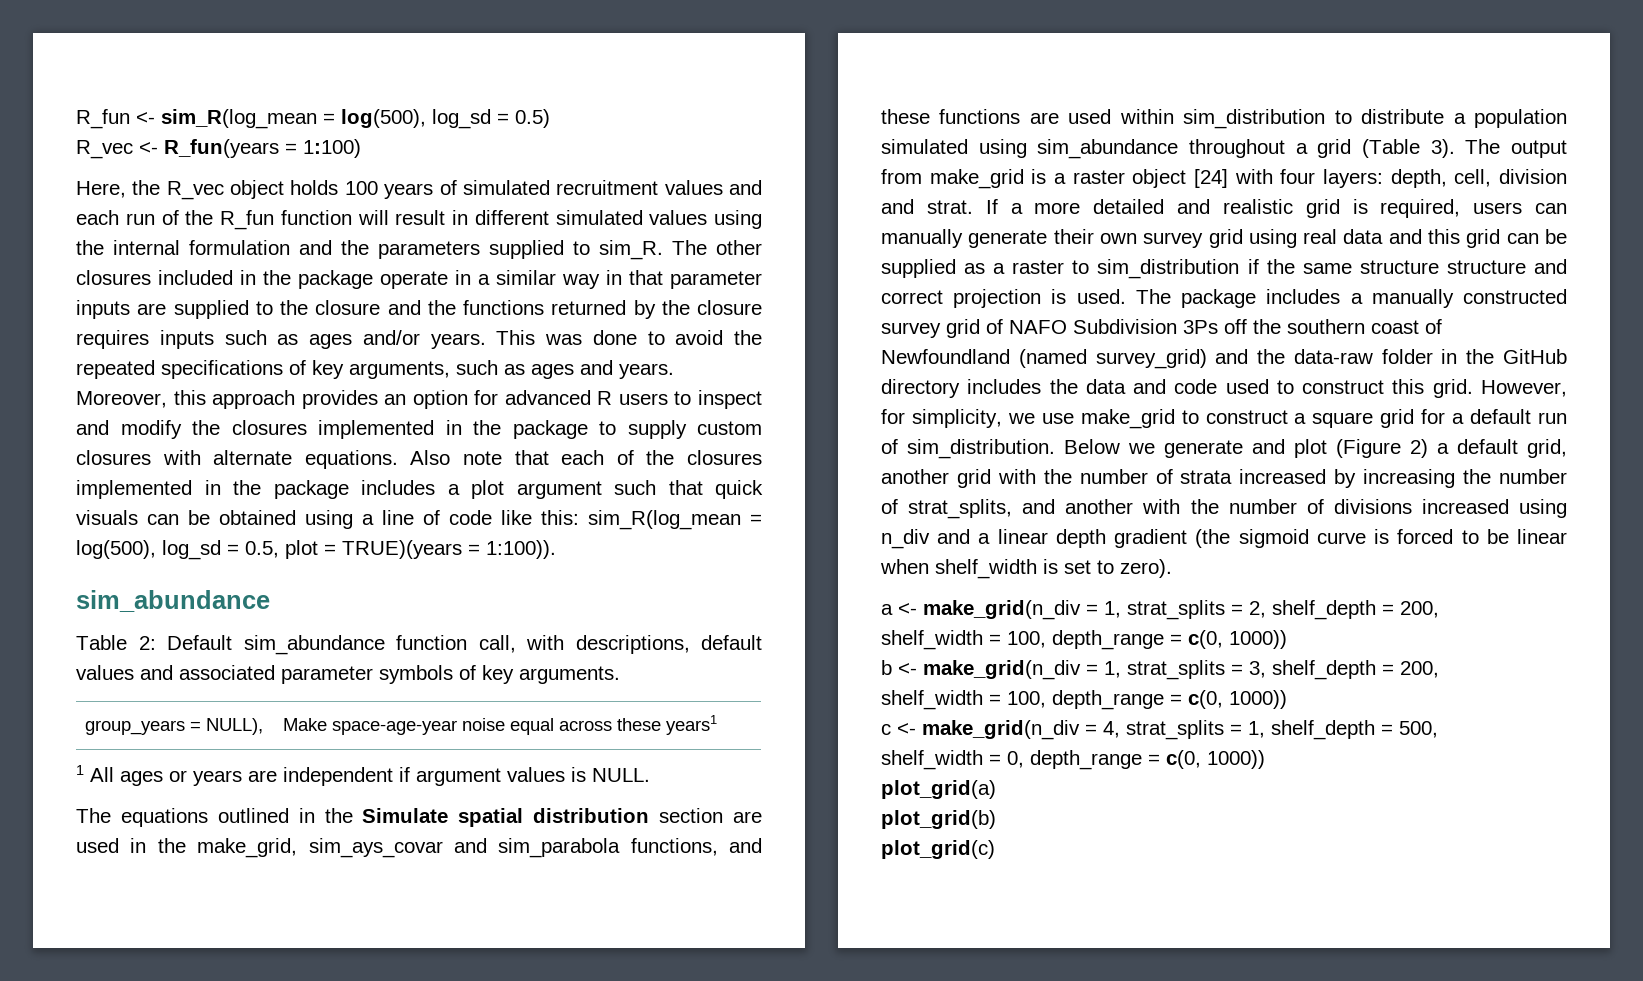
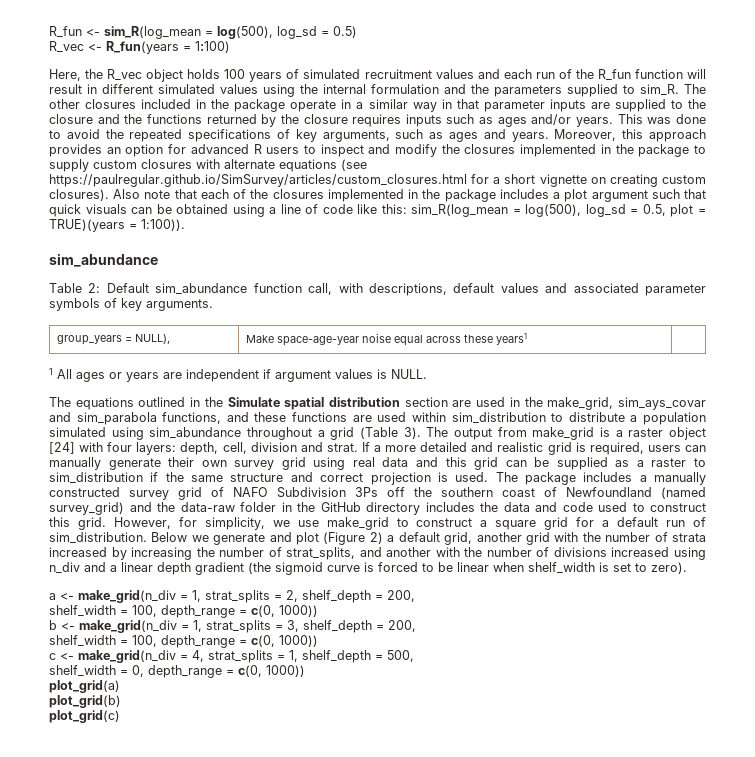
[304,450,398,469] equations. -> [279,159,367,172] [49,174,706,187] [49,189,109,201] equations (see https://paulregular.github.io/SimSurvey/articles/custom_closures.html for a short vignette on creating custom closures).
[1446,260,1526,274] structure -> (284, 477) none

